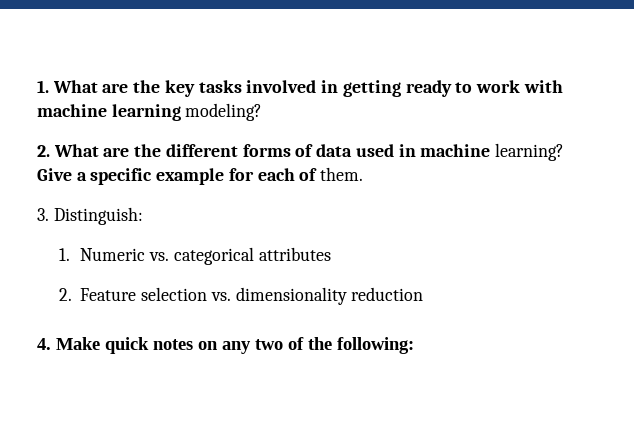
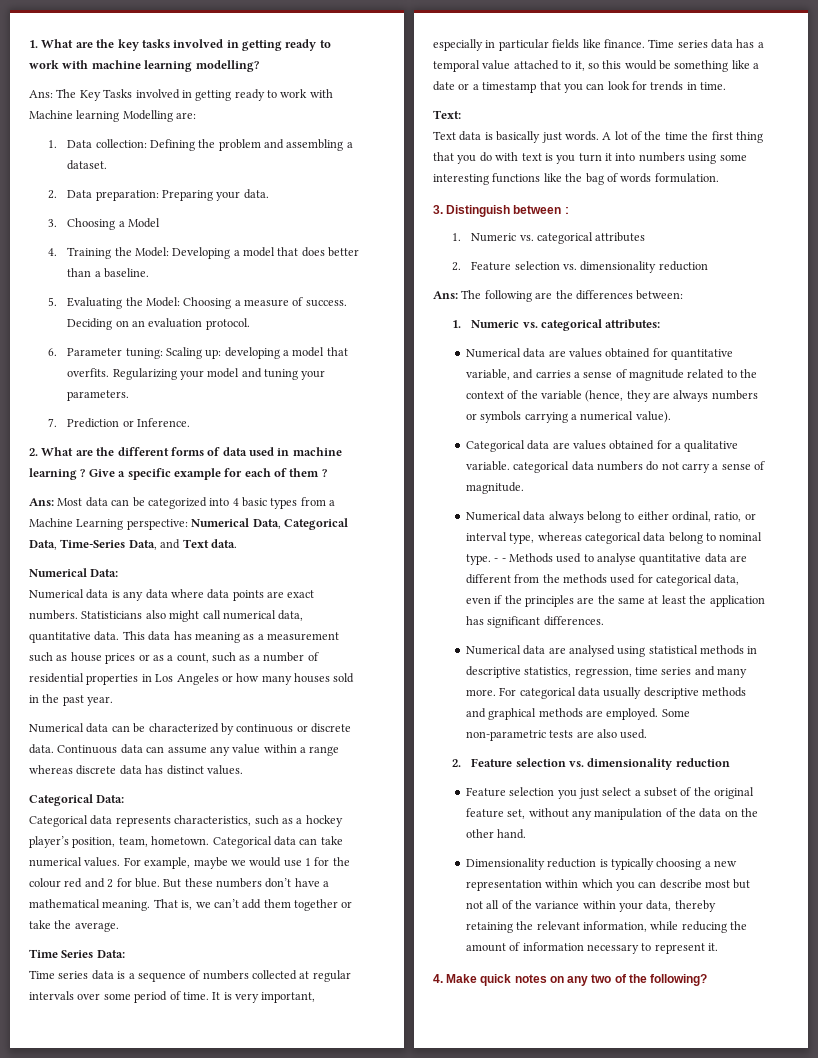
[185,103,263,121] modeling? -> [195,60,259,72] [29,89,333,101] [29,110,197,122] [48,139,353,151] [67,160,108,170] [48,189,269,201] [48,218,160,230] [48,247,360,259] [67,268,149,278] [48,297,347,309] [67,318,250,330] [48,347,348,359] [67,368,326,380] [67,390,130,401] [48,418,190,428] modelling? // Ans: The Key Tasks involved in getting ready to work with Machine learning Modelling are: // 1. Data collection: Defining the problem and assembling a dataset. // 2. Data preparation: Preparing your data. // 3. Choosing a Model // 4. Training the Model: Developing a model that does better than a baseline. // 5. Evaluating the Model: Choosing a measure of success. Deciding on an evaluation protocol. // 6. Parameter tuning: Scaling up: developing a model that overfits. Regularizing your model and tuning your parameters. // 7. Prediction or Inference.
[494,143,564,161] learning? -> [29,468,86,480] learning ?
[320,167,364,181] [37,207,143,225] them. // 3. Distinguish: -> [289,468,327,477] [29,497,336,509] [29,518,348,530] [29,539,237,550] [29,568,119,577] [29,589,315,601] [29,610,304,622] [29,631,339,643] [29,652,319,664] [29,673,355,685] [29,694,114,706] [29,723,351,735] [29,744,340,756] [29,765,243,775] [29,794,125,806] [29,815,343,827] [29,836,343,848] [29,857,350,869] [29,878,330,888] [29,899,353,911] [29,920,119,932] [29,949,125,958] [29,970,351,982] [29,991,316,1003] [433,39,764,51] [433,60,760,72] [433,81,727,93] [433,110,461,119] [433,131,763,143] [433,152,747,164] [433,173,719,185] [433,205,569,217] them ? // Ans: Most data can be categorized into 4 basic types from a Machine Learning perspective: Numerical Data, Categorical Data, Time-Series Data, and Text data. // Numerical Data: // Numerical data is any data where data points are exact numbers. Statisticians also might call numerical data, quantitative data. This data has meaning as a measurement such as house prices or as a count, such as a number of residential properties in Los Angeles or how many houses sold in the past year. // Numerical data can be characterized by continuous or discrete data. Continuous data can assume any value within a range whereas discrete data has distinct values. // Categorical Data: // Categorical data represents characteristics, such as a hockey player’s position, team, hometown. Categorical data can take numerical values. For example, maybe we would use 1 for the colour red and 2 for blue. But these numbers don’t have a mathematical meaning. That is, we can’t add them together or take the average. // Time Series Data: // Time series data is a sequence of numbers collected at regular intervals over some period of time. It is very important, especially in particular fields like finance. Time series data has a temporal value attached to it, so this would be something like a date or a timestamp that you can look for trends in time. // Text: // Text data is basically just words. A lot of the time the first thing that you do with text is you turn it into numbers using some interesting functions like the bag of words formulation. // 3. Distinguish between :
(424, 294) none -> [433,290,684,302] [452,319,661,331] [465,348,734,360] [465,369,758,381] [465,390,758,402] [465,411,671,423] [465,440,739,452] [465,461,766,473] [465,482,524,494] [465,511,756,523] [465,532,763,544] [465,553,748,565] [465,574,740,586] [465,595,765,607] [465,616,604,628] [465,645,758,657] [465,666,748,678] [465,687,747,699] [465,708,690,720] [465,729,648,741] [452,758,730,770] [465,787,755,799] [465,808,759,820] [465,829,527,839] [465,858,738,870] [465,879,751,891] [465,900,716,912] [465,921,748,933] [465,942,719,954] // Ans: The following are the differences between: // 1. Numeric vs. categorical attributes: // Numerical data are values obtained for quantitative variable, and carries a sense of magnitude related to the context of the variable (hence, they are always numbers or symbols carrying a numerical value). // Categorical data are values obtained for a qualitative variable. categorical data numbers do not carry a sense of magnitude. // Numerical data always belong to either ordinal, ratio, or interval type, whereas categorical data belong to nominal type. - - Methods used to analyse quantitative data are different from the methods used for categorical data, even if the principles are the same at least the application has significant differences. // Numerical data are analysed using statistical methods in descriptive statistics, regression, time series and many more. For categorical data usually descriptive methods and graphical methods are employed. Some non-parametric tests are also used. // 2. Feature selection vs. dimensionality reduction // Feature selection you just select a subset of the original feature set, without any manipulation of the data on the other hand. // Dimensionality reduction is typically choosing a new representation within which you can describe most but not all of the variance within your data, thereby retaining the relevant information, while reducing the amount of information necessary to represent it.
[337,337,414,354] following: -> [650,974,708,986] following?

